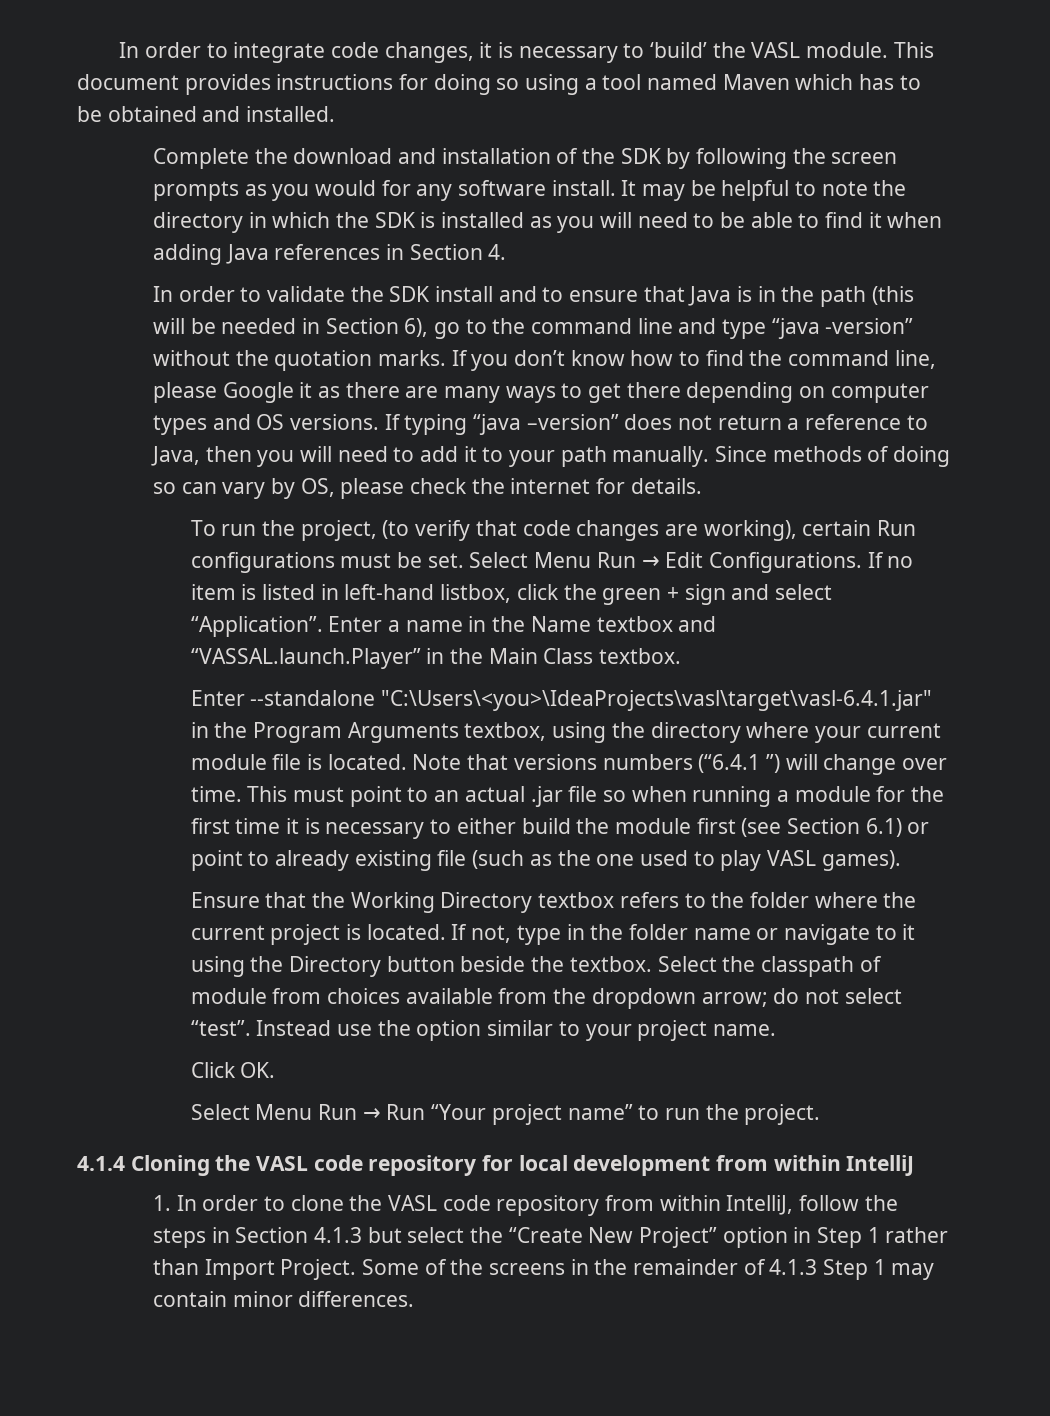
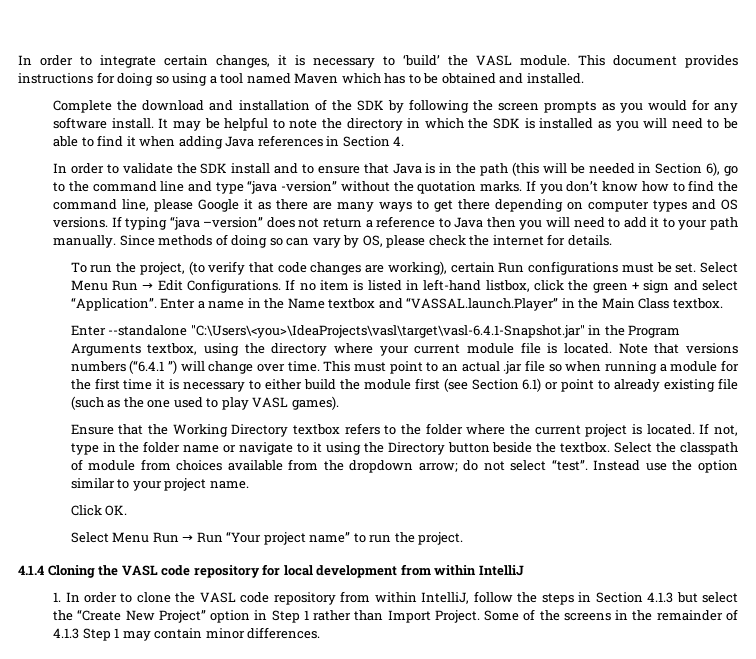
[331,42,380,58] code -> [164,55,208,66] certain
[150,446,200,466] Java, -> [454,217,484,228] Java
[381,690,933,711] "C:\Users\<you>\IdeaProjects\vasl\target\vasl-6.4.1.jar" -> [190,325,585,338] "C:\Users\<you>\IdeaProjects\vasl\target\vasl-6.4.1-Snapshot.jar"

